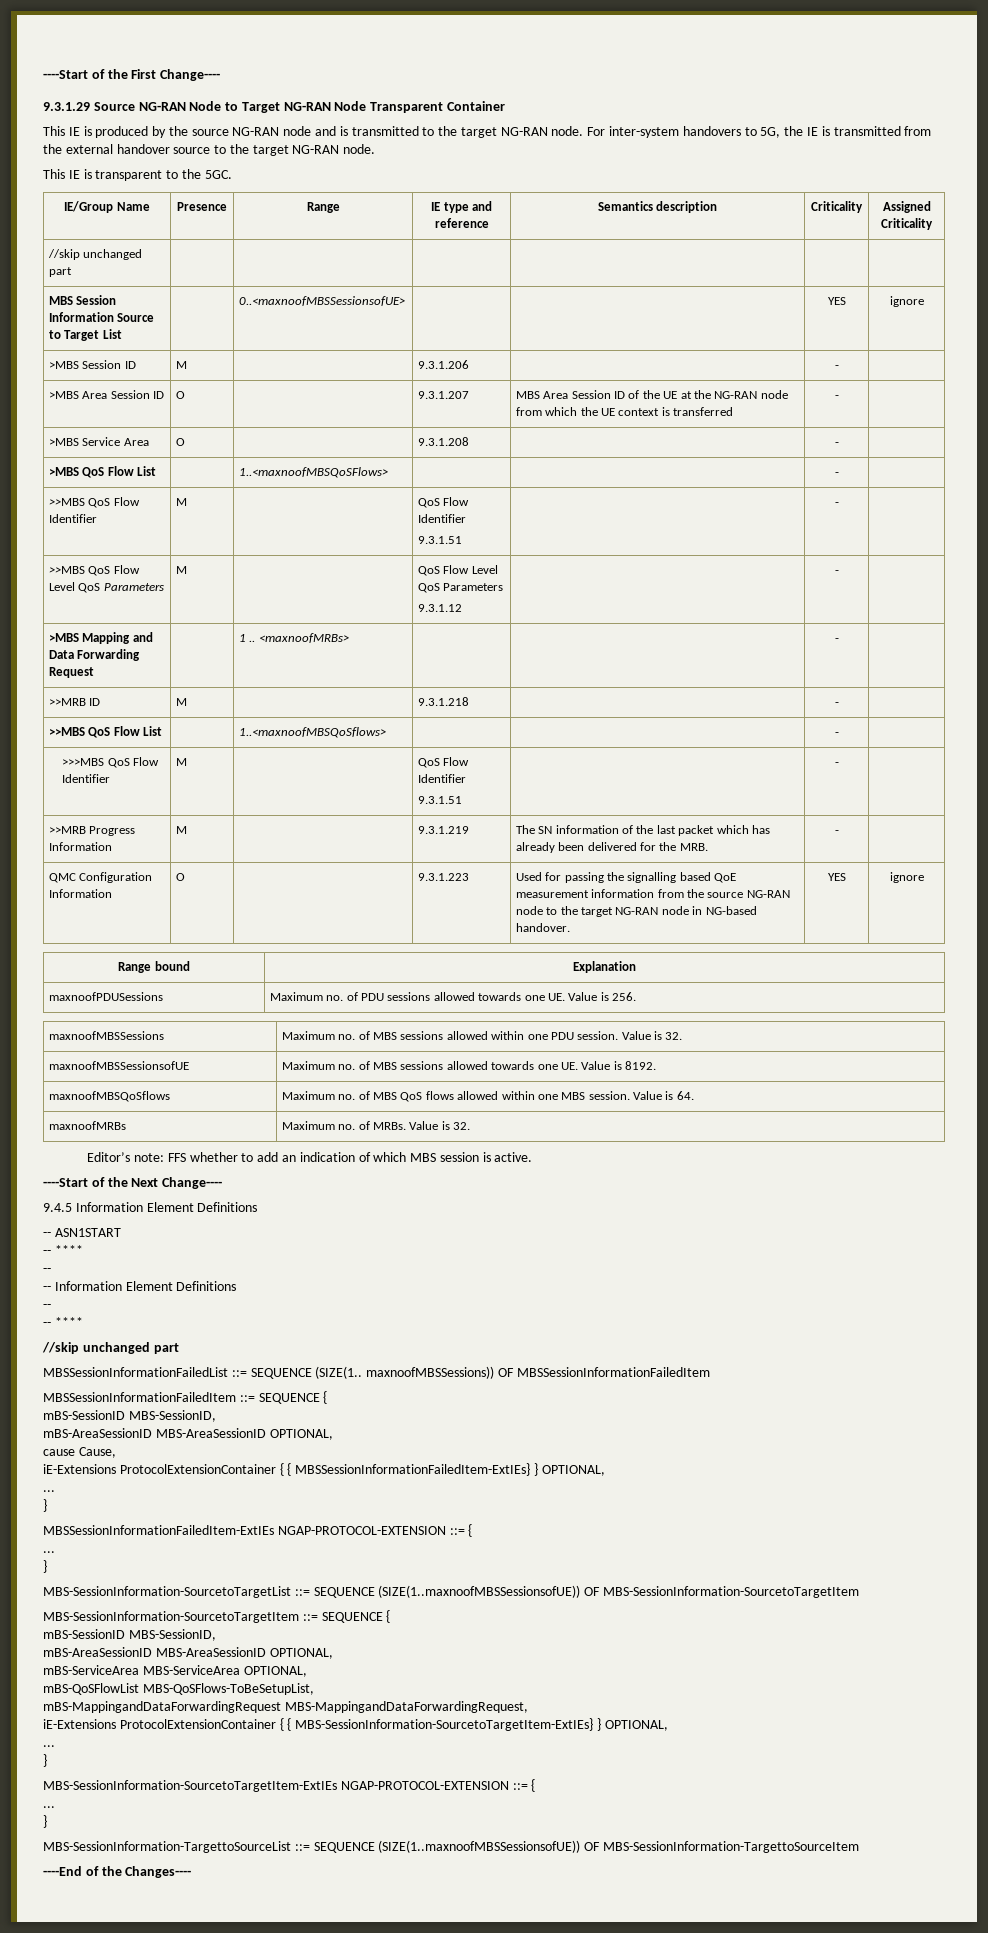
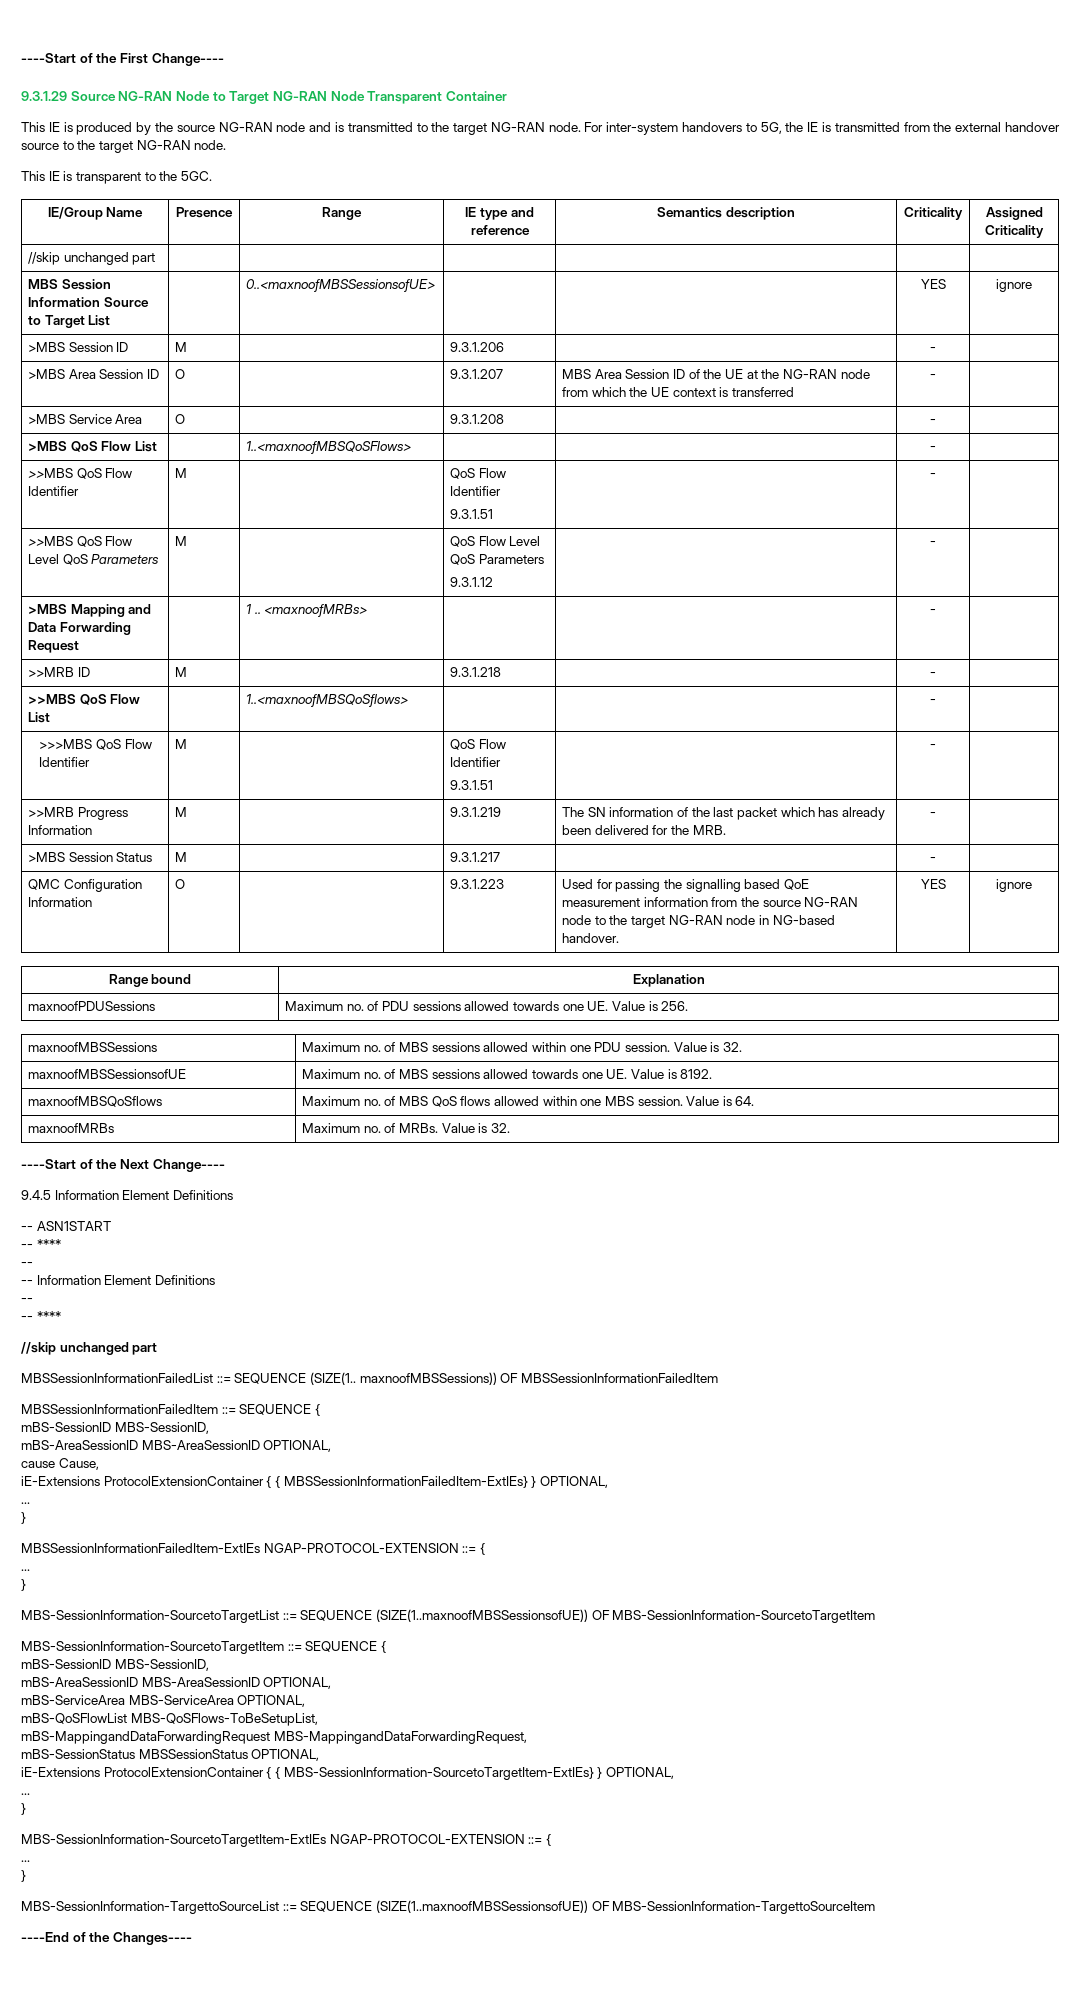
(839, 832) none -> [28,852,153,862] [175,852,188,862] [450,852,501,862] [930,857,936,862] // >MBS Session Status | M | | 9.3.1.217 | | - |
[87,1152,533,1162] // Editor’s note: FFS whether to add an indication of which MBS session is active. -> (510, 1128) none
(528, 1707) none -> [21,1749,320,1761] // mBS-SessionStatus MBSSessionStatus OPTIONAL,

